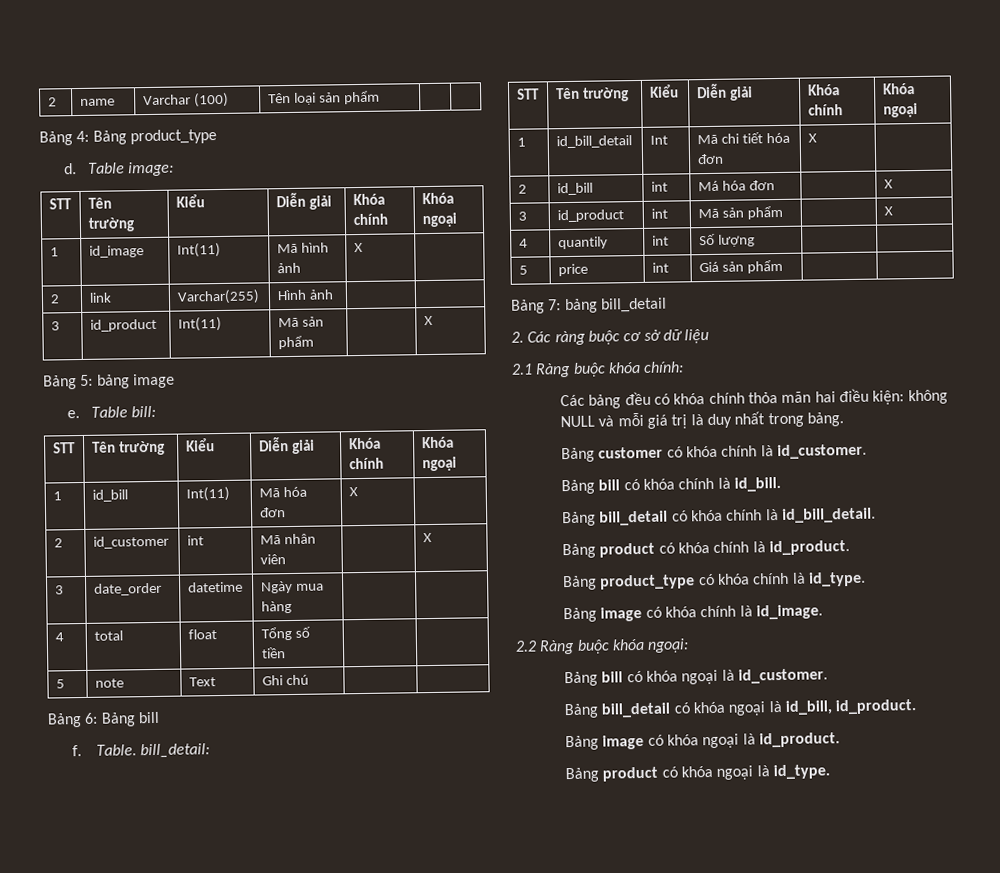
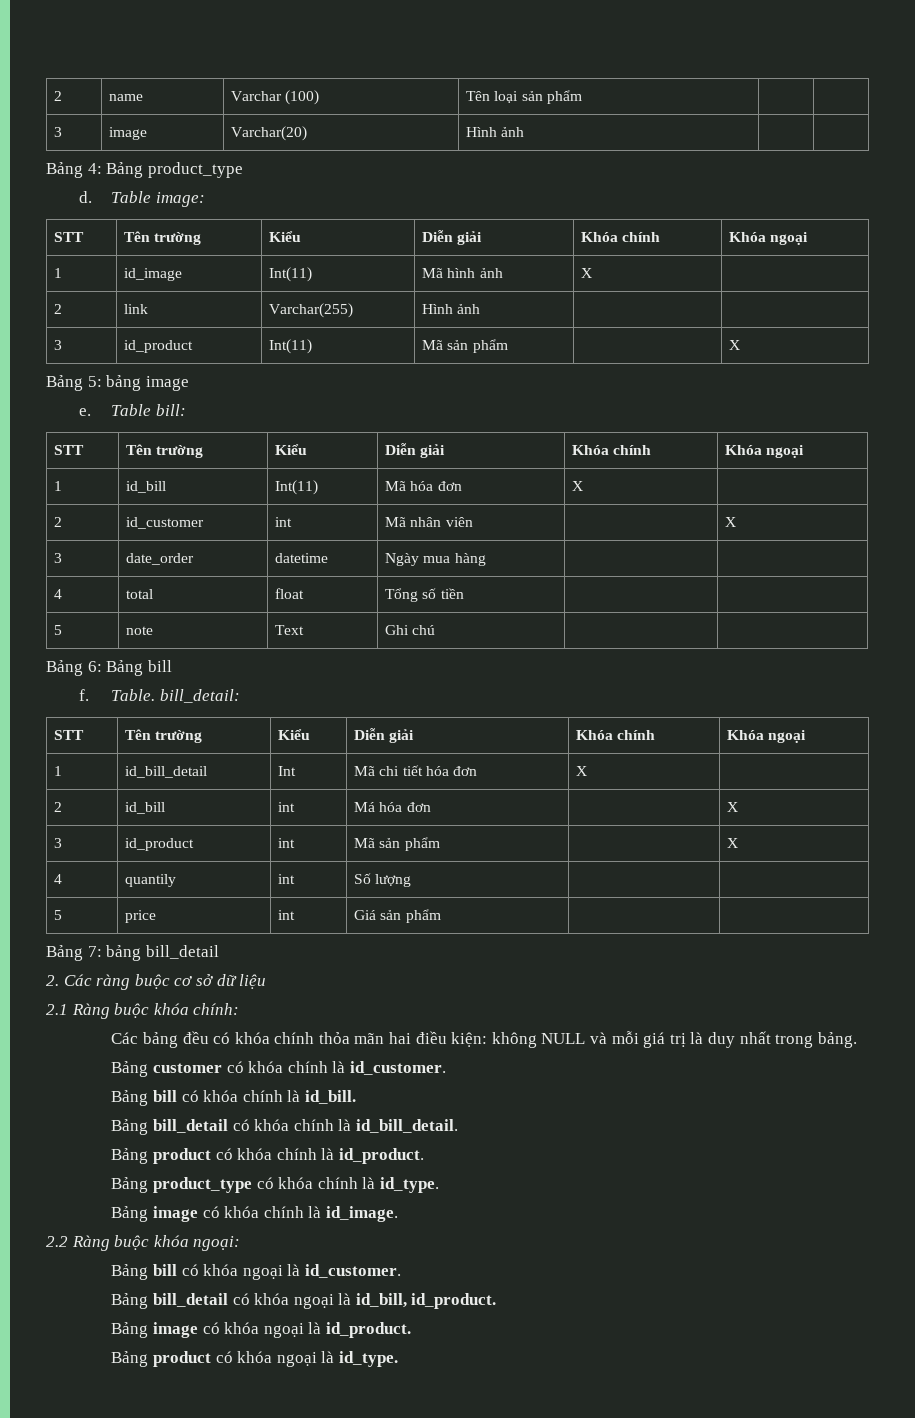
(380, 97) none -> [54,127,63,137] [109,127,148,140] [231,126,308,141] [466,127,525,137] // 3 | image | Varchar(20) | Hình ảnh | |

